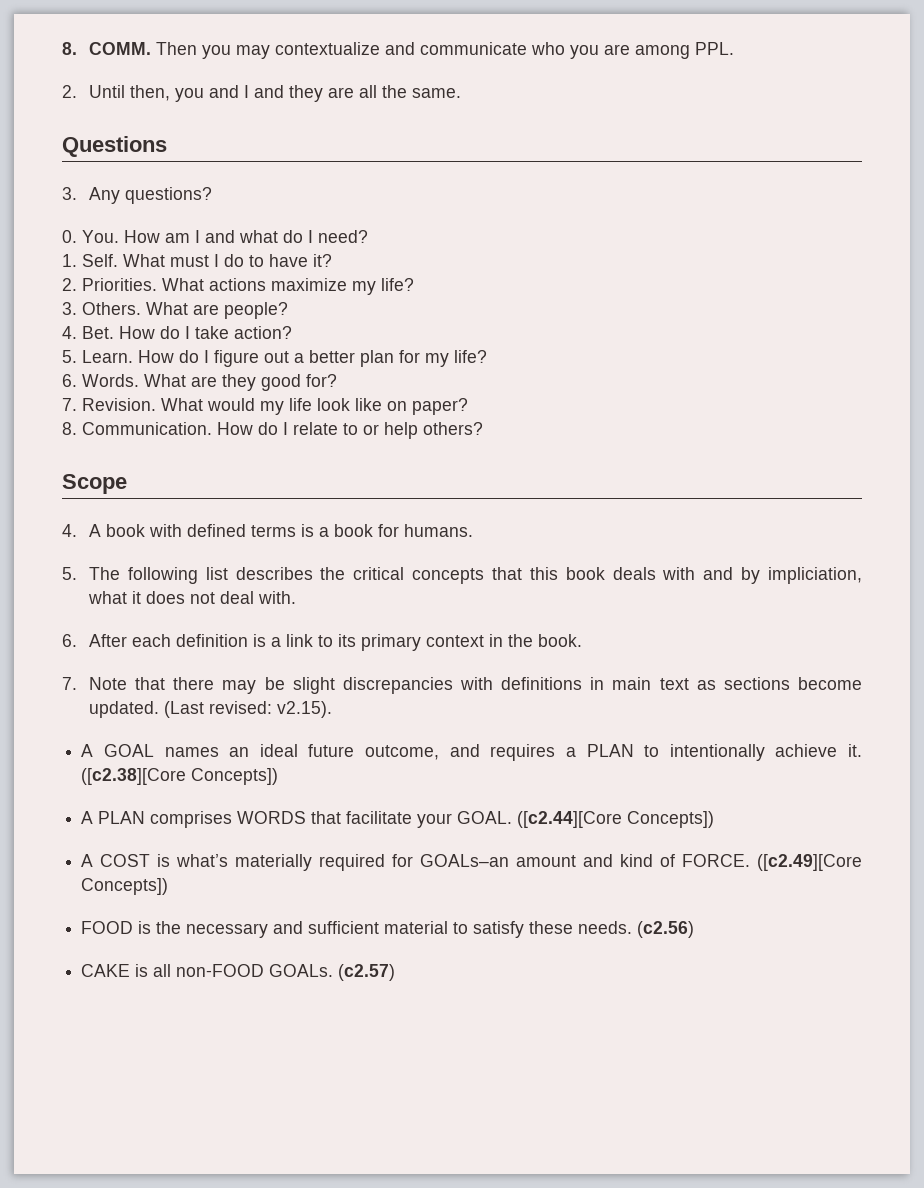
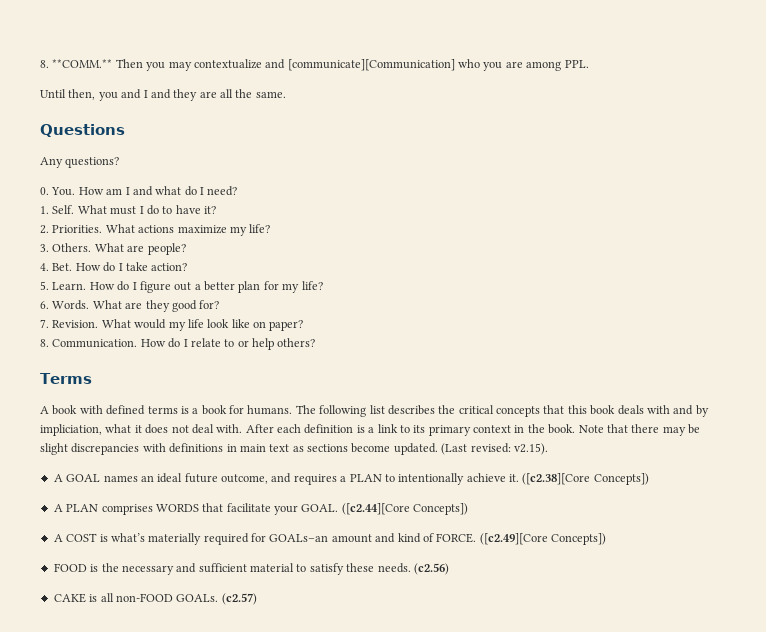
[62,42,151,55] 8. COMM. -> [40,59,113,68] 8. **COMM.**
[419,42,527,55] communicate -> [287,59,455,71] [communicate][Communication]
[62,85,77,98] 2. -> (589, 64) none
[62,187,77,200] 3. -> (125, 130) none
[62,474,127,494] [62,524,77,537] Scope // 4. -> [40,373,92,384] Terms //
[62,567,77,580] // 5. -> (293, 410) none
[62,634,77,647] // 6. -> (243, 428) none
[62,677,77,690] // 7. -> (576, 429) none

